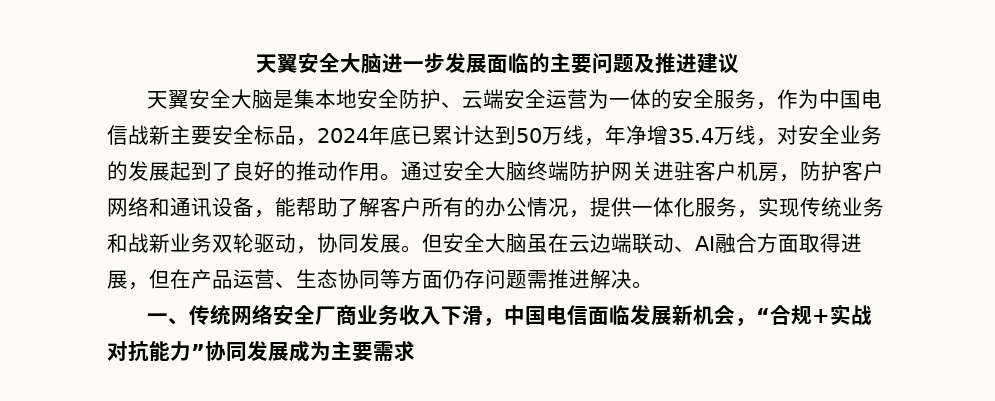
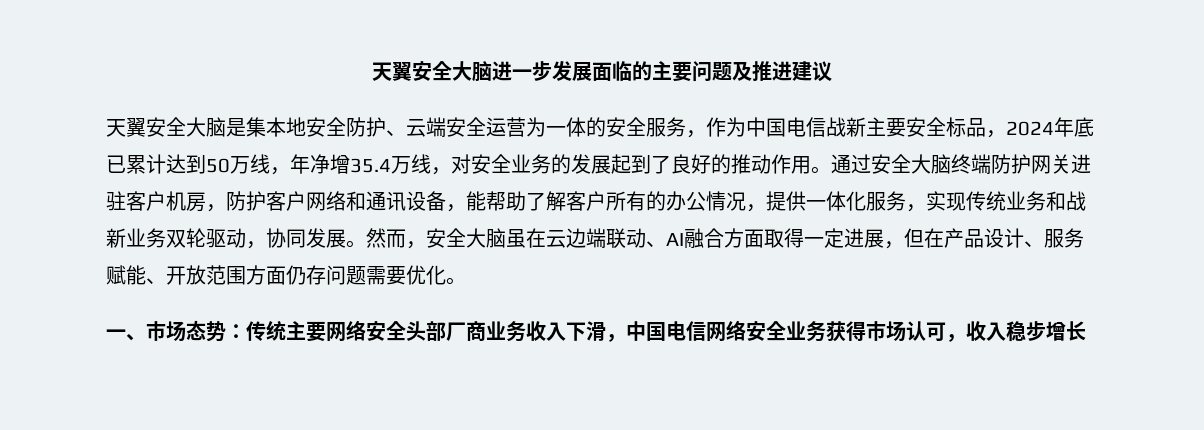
[422,233,443,253] 但 -> [366,228,426,249] 然而，
(841, 243) none -> [804,228,844,248] 一定
[233,269,401,289] 运营、生态协同等 -> [984,228,1084,248] [106,265,246,285] 设计、服务赋能、开放范围
[548,269,632,289] 推进解决 -> [386,265,446,285] 要优化
[188,304,315,326] 传统网络安全 -> [146,320,446,342] 市场态势：传统主要网络安全头部
[587,304,872,326] [107,340,415,362] 面临发展新机会，“合规+实战对抗能力”协同发展成为主要需求 -> [706,320,1086,342] 网络安全业务获得市场认可，收入稳步增长

